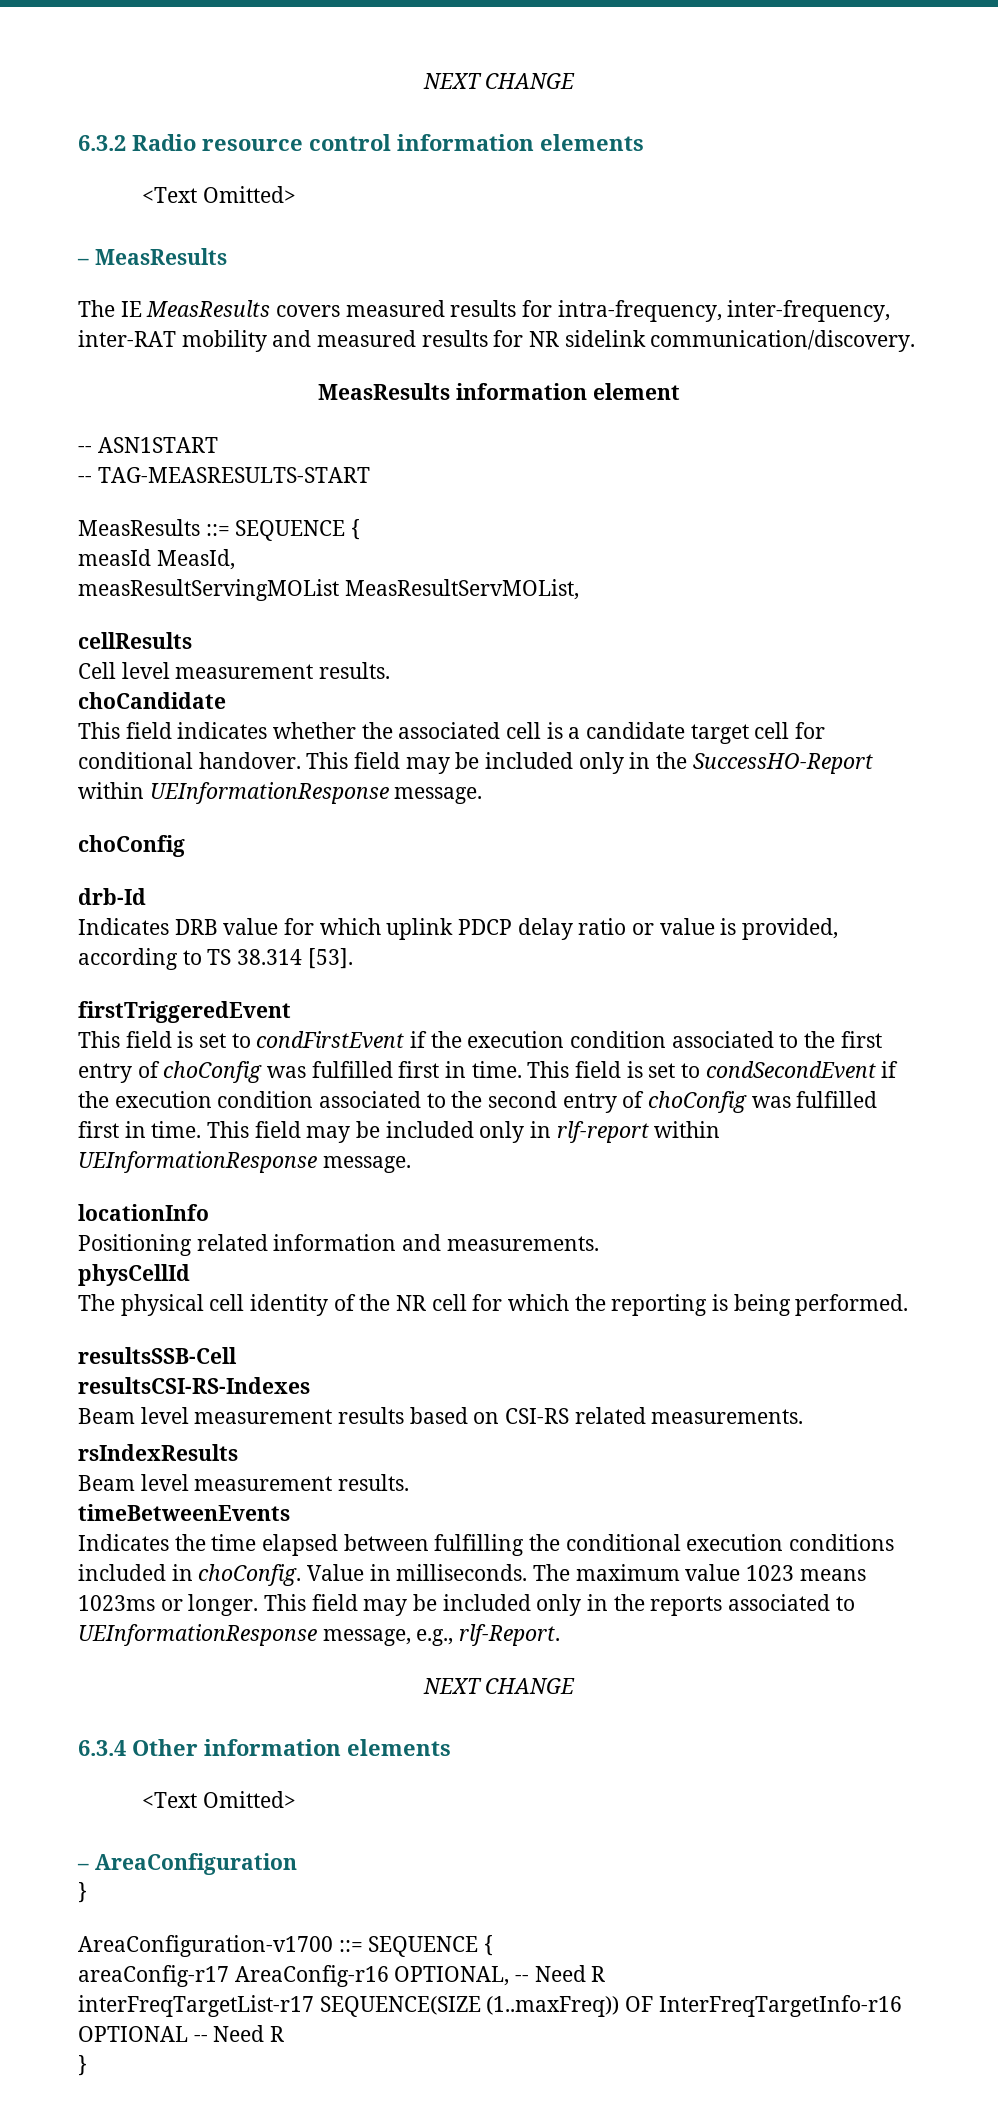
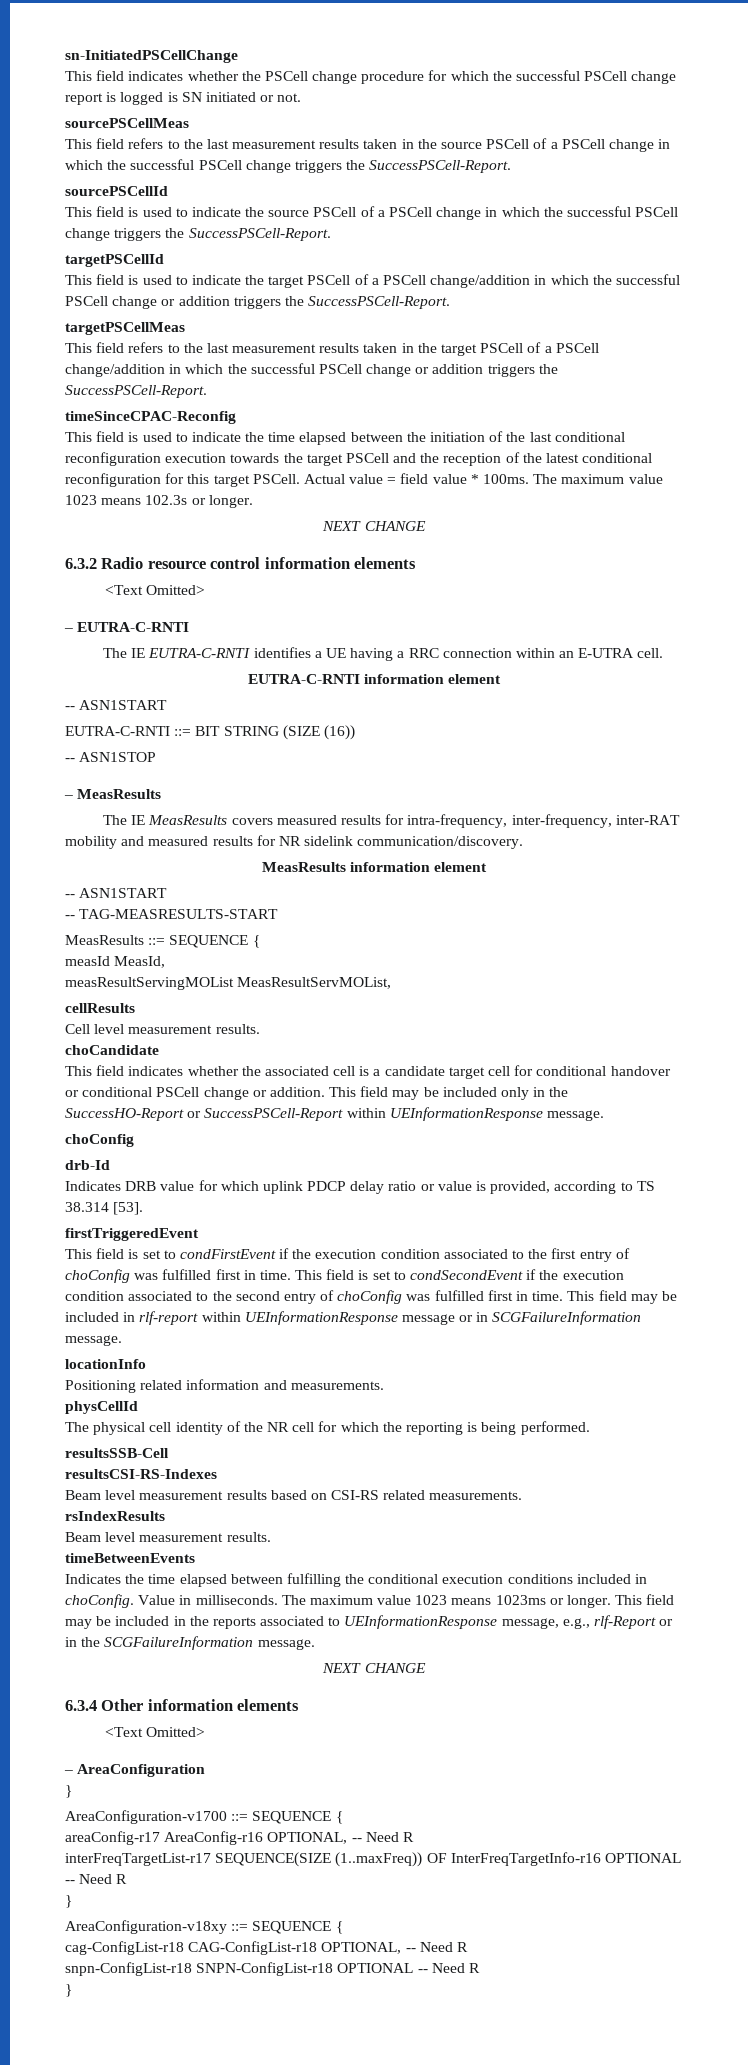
(422, 81) none -> [65,50,238,63] [65,70,677,84] [65,92,302,105] [65,118,189,128] [65,138,671,152] [65,159,512,173] [65,186,168,196] [65,206,679,220] [65,228,331,241] [65,254,164,267] [65,274,680,288] [65,296,451,309] [65,322,185,335] [65,342,599,356] [65,363,558,377] [65,385,207,398] [65,411,236,424] [65,431,625,445] [65,452,653,466] [65,473,663,487] [65,495,253,508] sn-InitiatedPSCellChange // This field indicates whether the PSCell change procedure for which the successful PSCell change report is logged is SN initiated or not. // sourcePSCellMeas // This field refers to the last measurement results taken in the source PSCell of a PSCell change in which the successful PSCell change triggers the SuccessPSCell-Report. // sourcePSCellId // This field is used to indicate the source PSCell of a PSCell change in which the successful PSCell change triggers the SuccessPSCell-Report. // targetPSCellId // This field is used to indicate the target PSCell of a PSCell change/addition in which the successful PSCell change or addition triggers the SuccessPSCell-Report. // targetPSCellMeas // This field refers to the last measurement results taken in the target PSCell of a PSCell change/addition in which the successful PSCell change or addition triggers the SuccessPSCell-Report. // timeSinceCPAC-Reconfig // This field is used to indicate the time elapsed between the initiation of the last conditional reconfiguration execution towards the target PSCell and the reception of the latest conditional reconfiguration for this target PSCell. Actual value = field value * 100ms. The maximum value 1023 means 102.3s or longer. //
(296, 194) none -> [64,622,190,632] [103,647,664,661] [247,674,502,684] [65,700,168,710] [65,725,355,740] [65,752,157,762] // – EUTRA-C-RNTI // The IE EUTRA-C-RNTI identifies a UE having a RRC connection within an E-UTRA cell. // EUTRA-C-RNTI information element // -- ASN1START // EUTRA-C-RNTI ::= BIT STRING (SIZE (16)) // -- ASN1STOP
[198,752,301,769] handover. -> [610,1066,671,1076] [65,1087,325,1100] handover or conditional PSCell change or addition.
(873, 763) none -> [187,1108,344,1121] or SuccessPSCell-Report
[479,1121,525,1143] only -> (119, 1317) none
(317, 1162) none -> [401,1311,642,1325] message or in SCGFailureInformation
[536,1594,582,1616] only -> (170, 1621) none
[459,1624,561,1646] rlf-Report. -> [594,1615,674,1629] [65,1636,315,1650] rlf-Report or in the SCGFailureInformation message.
(87, 2065) none -> [65,1920,343,1934] [65,1941,468,1955] [65,1962,480,1976] [65,1984,72,1997] // AreaConfiguration-v18xy ::= SEQUENCE { // cag-ConfigList-r18 CAG-ConfigList-r18 OPTIONAL, -- Need R // snpn-ConfigList-r18 SNPN-ConfigList-r18 OPTIONAL -- Need R // }

